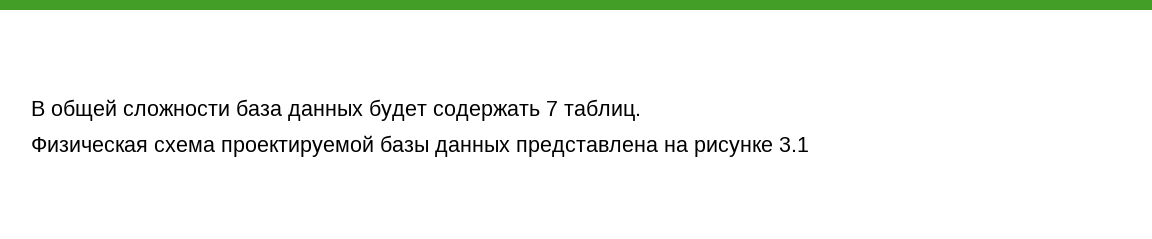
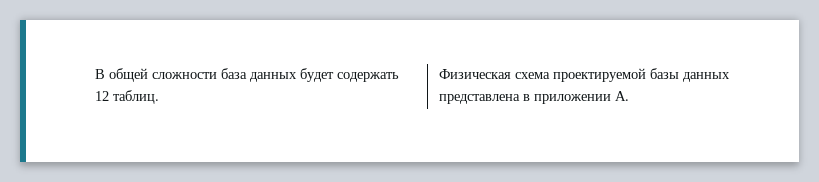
[546,101,558,116] 7 -> [95,91,109,101] 12
[664,137,809,157] на рисунке 3.1 -> [523,91,629,104] в приложении А.

